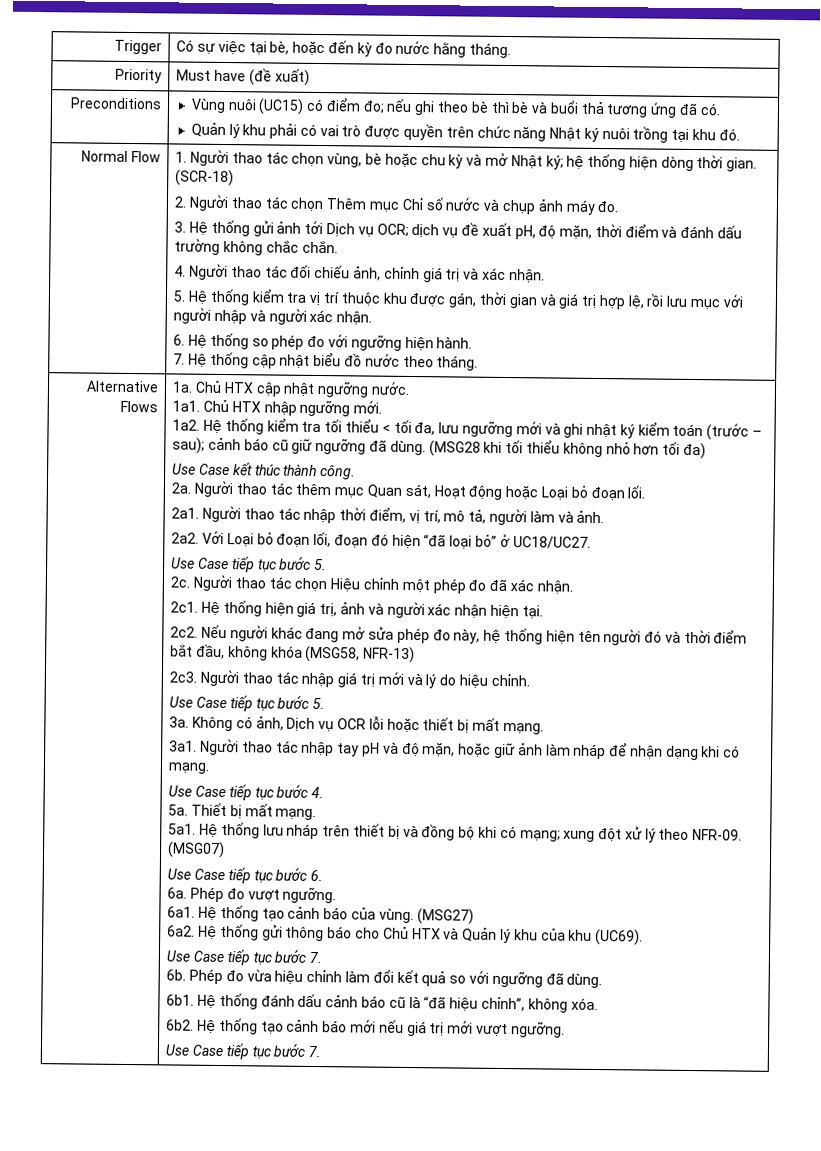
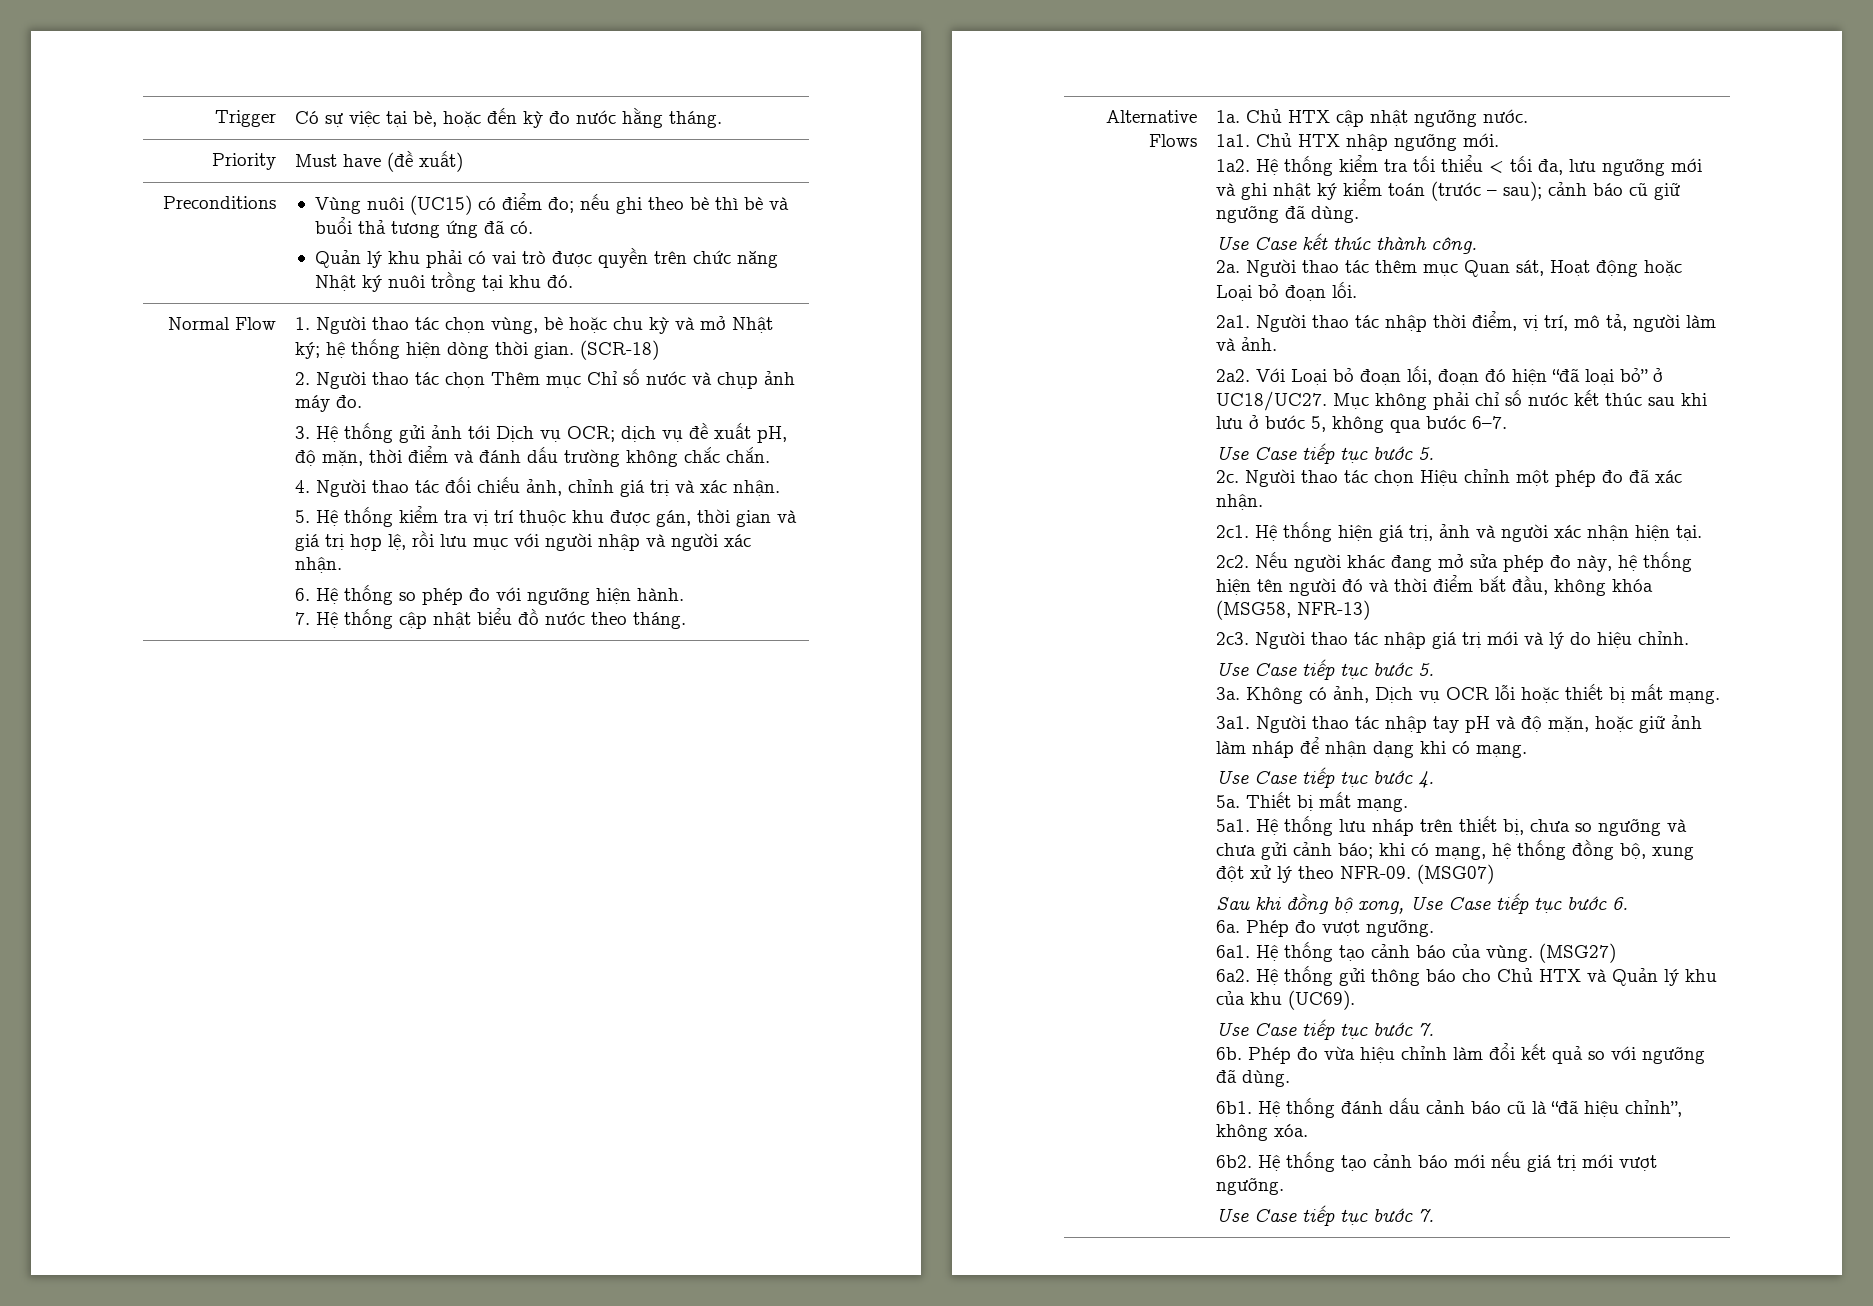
[428,440,706,460] (MSG28 khi tối thiểu không nhỏ hơn tối đa) -> (1359, 214) none
(591, 542) none -> [1332,389,1707,410] [1215,415,1507,433] Mục không phải chỉ số nước kết thúc sau khi lưu ở bước 5, không qua bước 6–7.
[387,824,561,842] bị và đồng bộ khi có mạng; -> [1502,819,1687,836] [1215,839,1646,860] bị, chưa so ngưỡng và chưa gửi cảnh báo; khi có mạng, hệ thống đồng bộ,
(226, 850) none -> [1215,893,1404,914] Sau khi đồng bộ xong,

